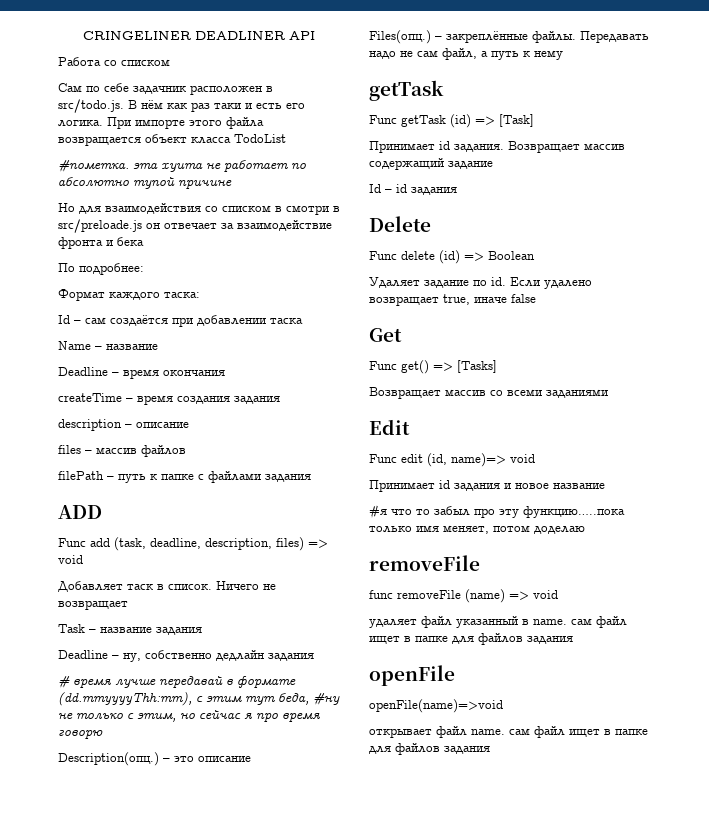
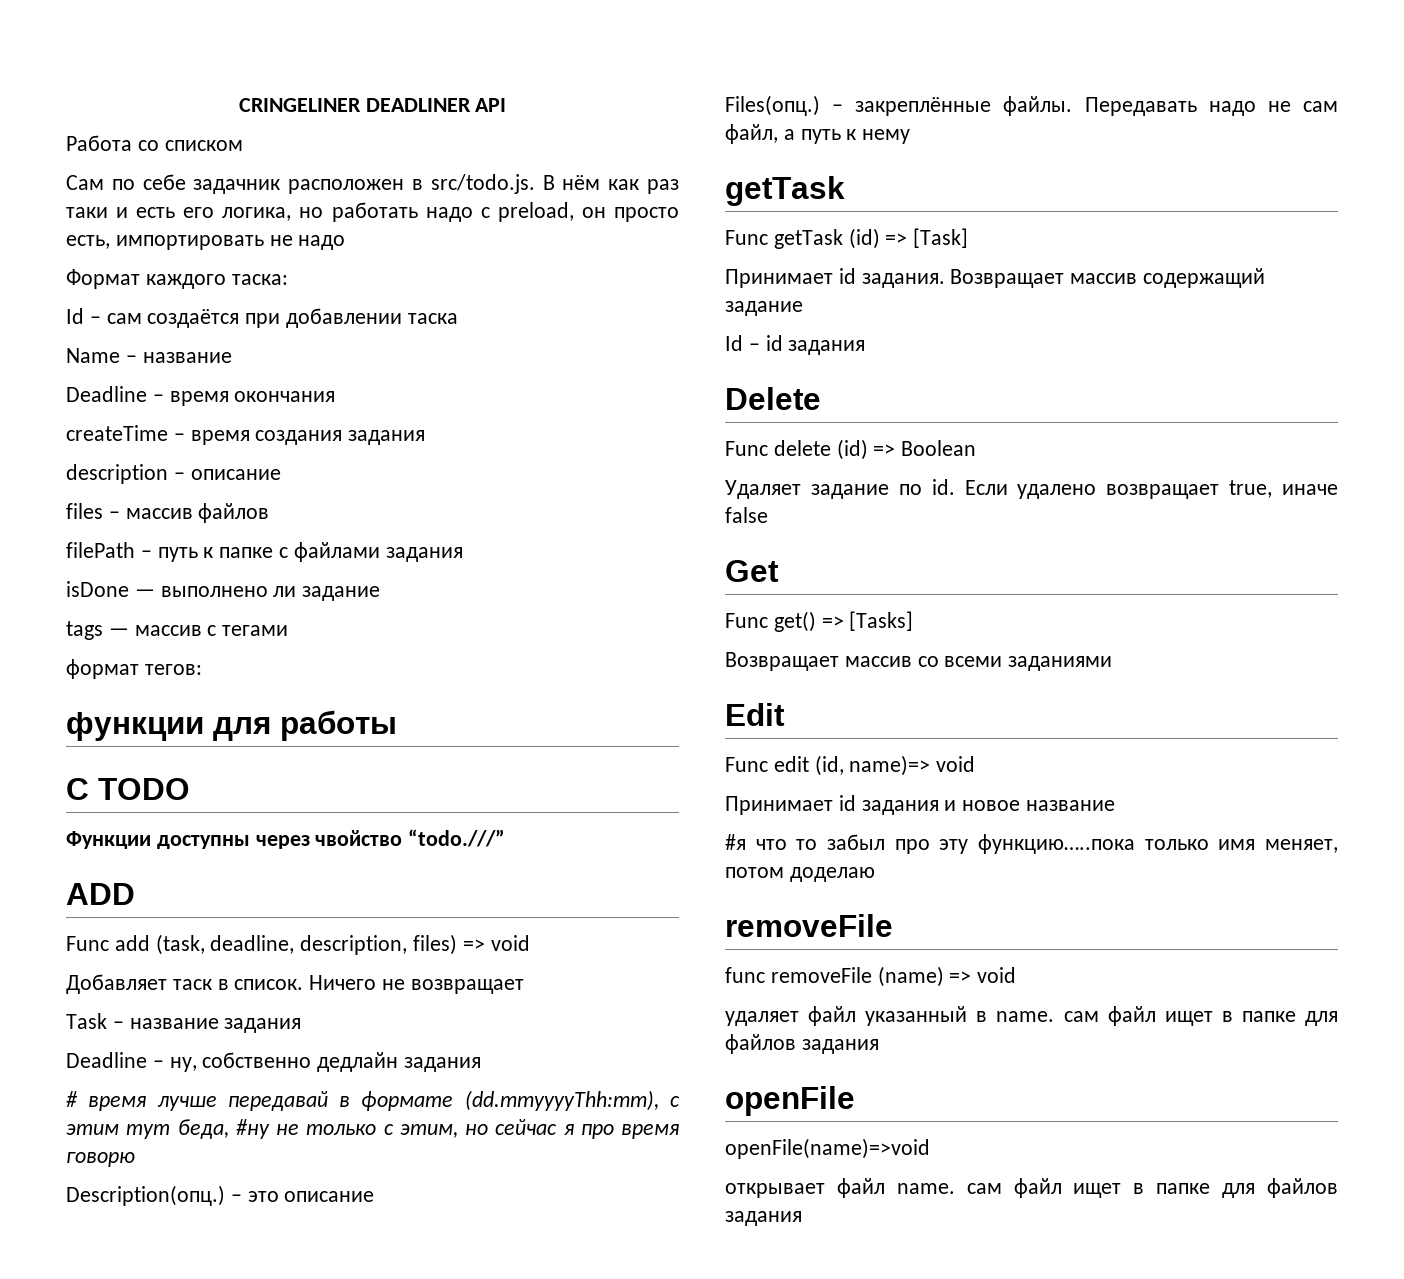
[58,117,264,129] [58,134,286,146] [58,160,306,172] [58,177,232,189] [58,203,340,215] [58,219,332,233] [58,237,144,249] [58,263,144,275] логика. При импорте этого файла возвращается объект класса TodoList // #пометка. эта хуита не работает по абсолютно тупой причине // Но для взаимодействия со списком в смотри в src/preloade.js он отвечает за взаимодействие фронта и бека // По подробнее: -> [222,202,679,222] [66,235,346,250] логика, но работать надо с preload, он просто есть, импортировать не надо
(311, 478) none -> [66,581,381,601] [66,621,289,640] [66,659,202,679] [66,710,397,741] [66,778,190,800] [66,829,506,849] // isDone — выполнено ли задание // tags — массив с тегами // формат тегов: // функции для работы // С TODO // Функции доступны через чвойство “todo.///”

